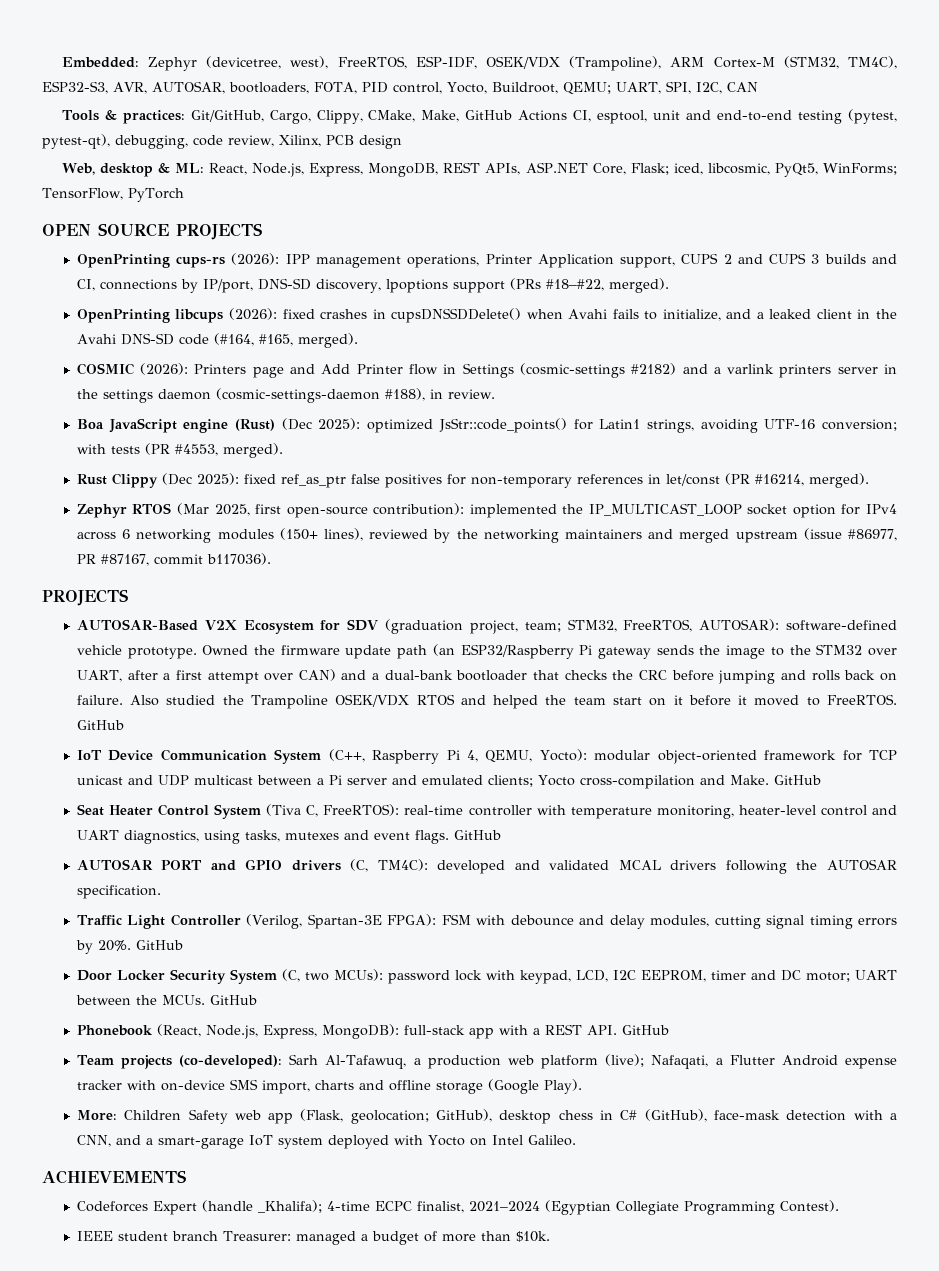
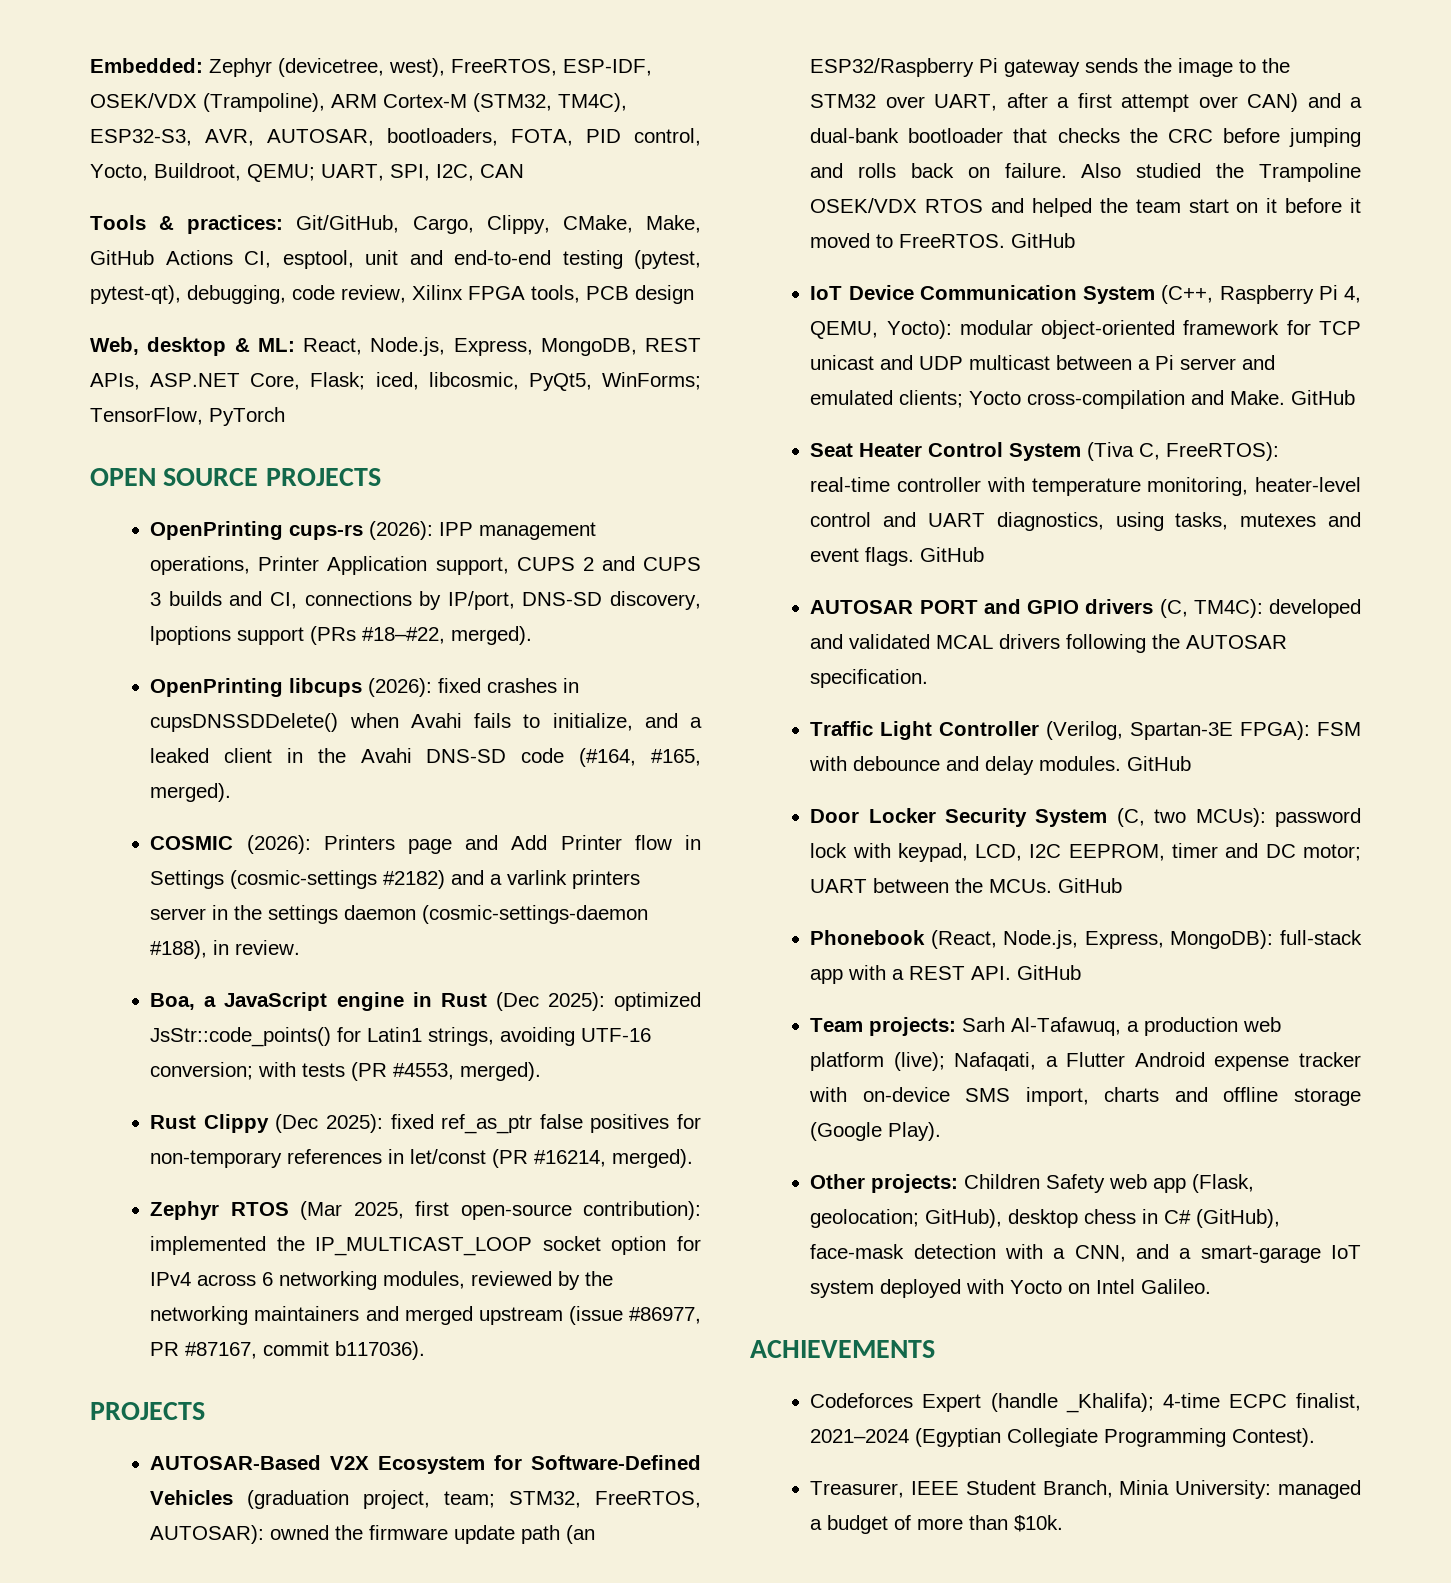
[278,135,321,147] Xilinx, -> [412,285,580,303] Xilinx FPGA tools,
[76,418,275,433] Boa JavaScript engine (Rust) -> [150,992,487,1011] Boa, a JavaScript engine in Rust
[217,528,363,541] modules (150+ lines), -> [383,1271,466,1289] modules,
[347,619,380,631] SDV -> [530,1455,701,1470] [150,1490,234,1505] Software-Defined Vehicles
[786,620,897,631] [76,645,249,659] software-defined vehicle prototype. Owned -> [270,1525,330,1540] owned
[650,915,897,929] [75,940,131,954] modules, cutting signal timing errors by 20%. -> [1039,756,1122,771] modules.
[121,1055,283,1069] projects (co-developed): -> [869,1017,957,1036] projects:
[76,1110,117,1120] More: -> [810,1174,959,1193] Other projects:
[76,1231,291,1241] IEEE student branch Treasurer: -> [810,1480,1272,1499] Treasurer, IEEE Student Branch, Minia University:

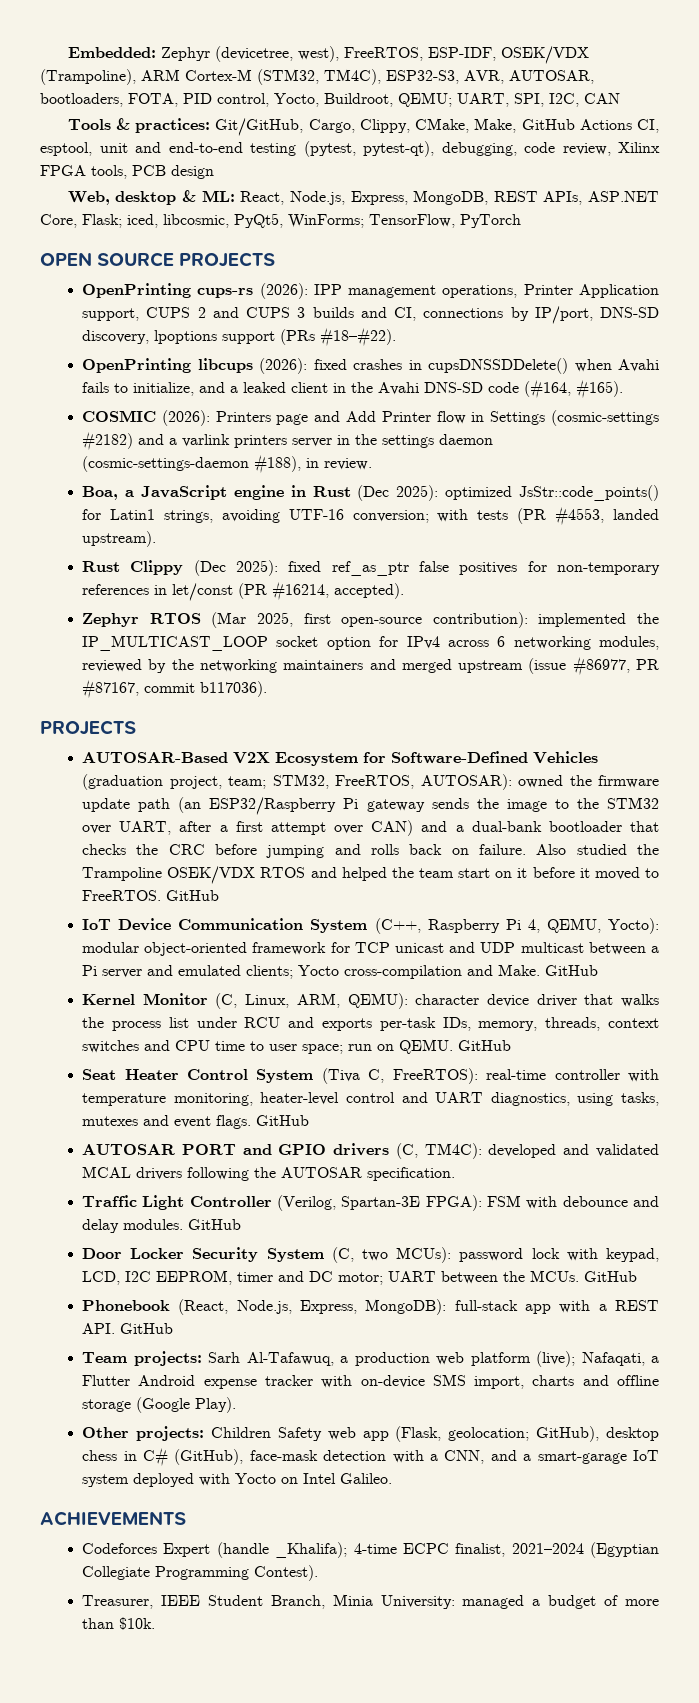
[362,626,533,645] #18–#22, merged). -> [320,327,397,347] #18–#22).
[650,749,701,766] [150,783,232,802] #165, merged). -> [576,379,624,399] #165).
[460,1062,542,1081] merged). -> [613,509,660,520] [82,531,157,547] landed upstream).
[612,1149,694,1168] merged). -> [334,583,405,599] accepted).
(1356, 397) none -> [82,993,659,1009] [82,1017,659,1031] [82,1039,512,1054] // Kernel Monitor (C, Linux, ARM, QEMU): character device driver that walks the process list under RCU and exports per-task IDs, memory, threads, context switches and CPU time to user space; run on QEMU. GitHub

